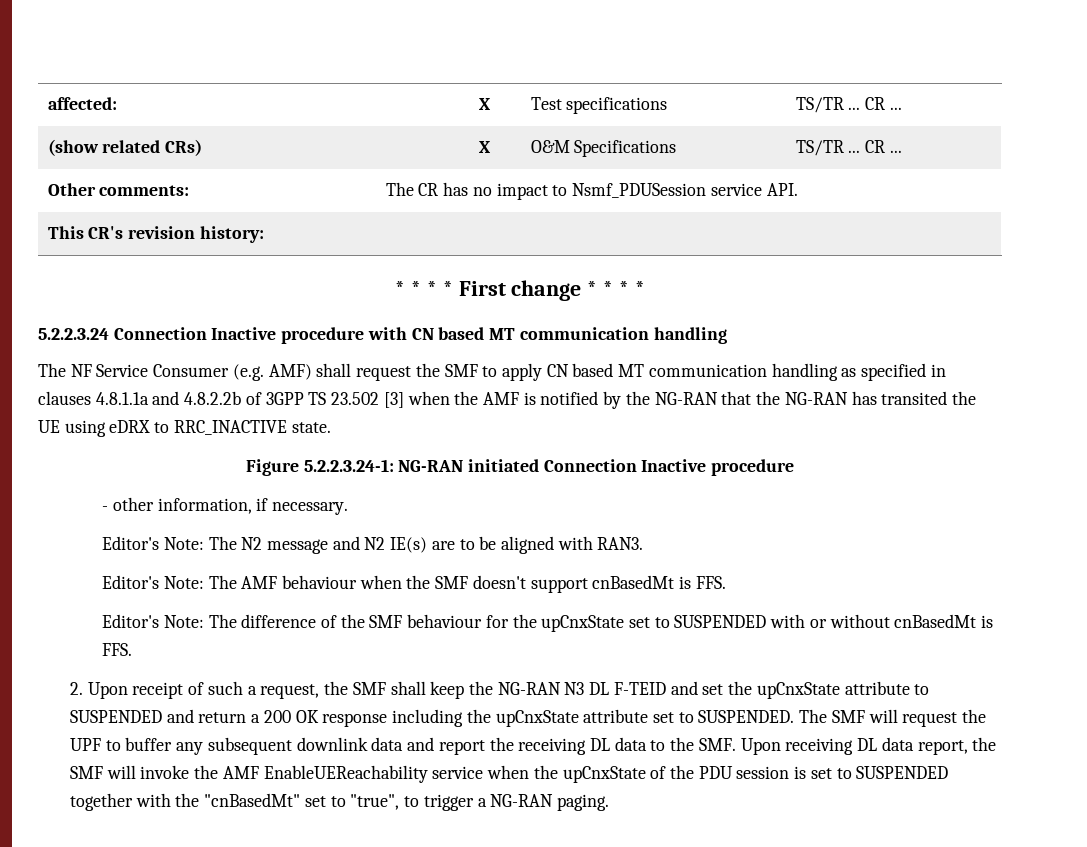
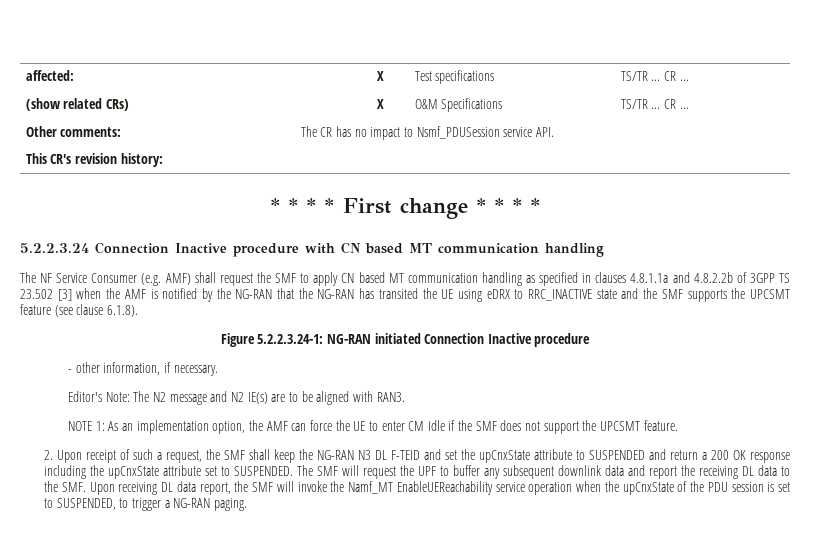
[291,422,331,433] state. -> [596,288,790,302] [20,304,138,317] state and the SMF supports the UPCSMT feature (see clause 6.1.8).
[102,575,726,593] [102,614,994,632] [102,643,133,656] Editor's Note: The AMF behaviour when the SMF doesn't support cnBasedMt is FFS. // Editor's Note: The difference of the SMF behaviour for the upCnxState set to SUSPENDED with or without cnBasedMt is FFS. -> [68,420,678,434] NOTE 1: As an implementation option, the AMF can force the UE to enter CM Idle if the SMF does not support the UPCSMT feature.
[222,766,259,779] AMF -> [348,481,394,494] Namf_MT
(484, 772) none -> [528,482,573,495] operation
[856,766,949,779] [70,793,400,811] SUSPENDED together with the "cnBasedMt" set to "true", -> [56,498,116,510] SUSPENDED,

